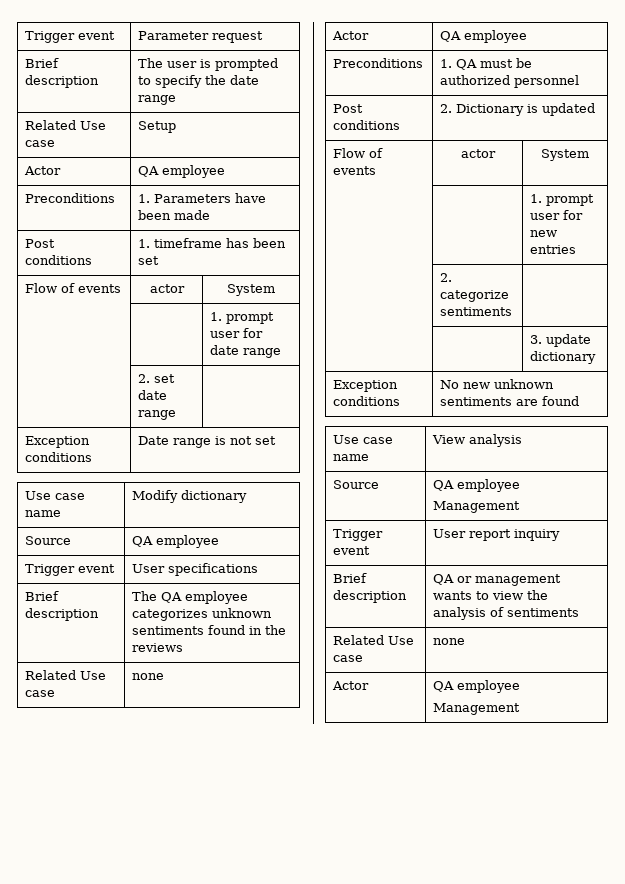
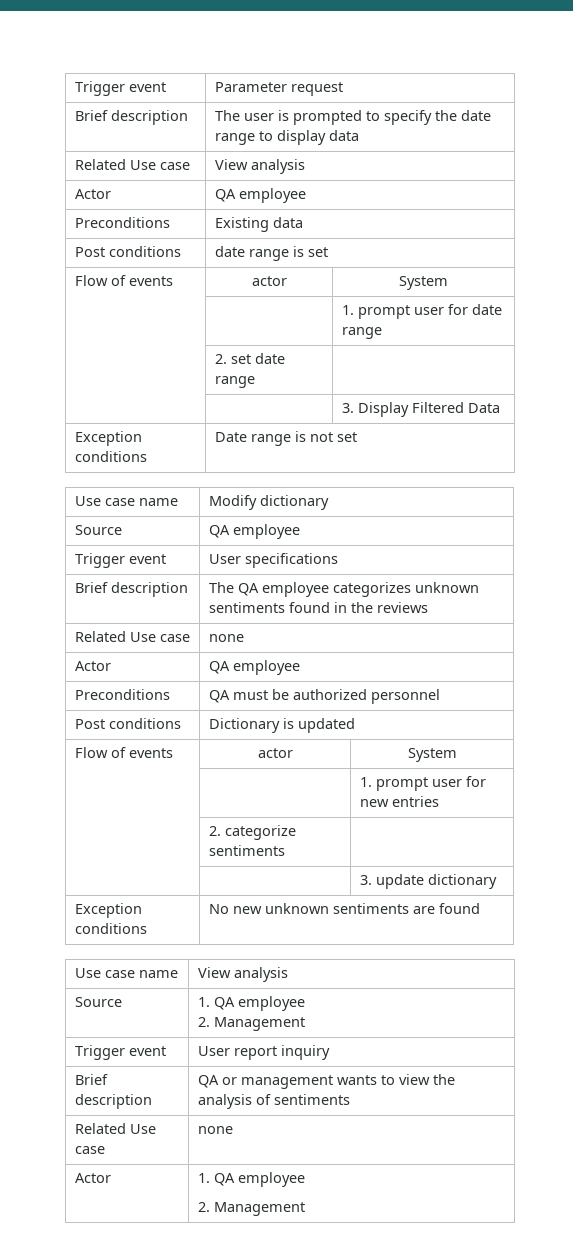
[24,120,106,130] [24,140,55,147] [137,121,176,133] [23,166,61,175] [137,165,225,178] [24,193,115,203] [137,193,266,203] [137,210,210,220] [24,239,55,248] [24,255,92,265] [137,238,286,248] // Related Use case | Setup // Actor | QA employee // Preconditions | 1. Parameters have been made // Post conditions | 1. timeframe has been -> [258,130,359,145] [74,159,190,170] [214,159,305,174] [74,189,111,199] [214,188,306,203] [74,217,170,228] [214,217,303,232] [74,246,181,257] [214,246,304,261] to display data // Related Use case | View analysis // Actor | QA employee // Preconditions | Existing data // Post conditions | date range is
(176, 415) none -> [341,402,500,417] // | | 3. Display Filtered Data
[439,59,452,68] 1. -> (170, 694) none
[439,104,452,113] 2. -> (181, 723) none
[432,479,520,492] QA employee // -> [197,996,305,1011] [197,1017,210,1027] 1. QA employee // 2.
[432,680,520,693] QA employee // -> [197,1172,305,1187] [197,1202,210,1212] 1. QA employee // 2.

